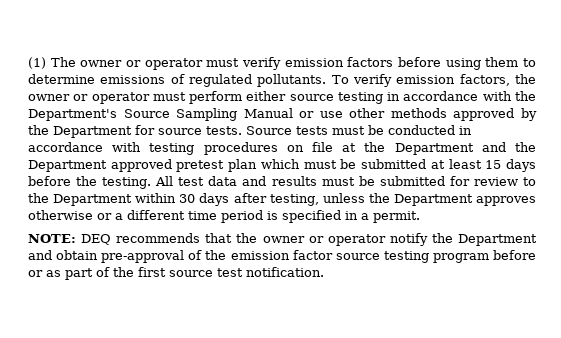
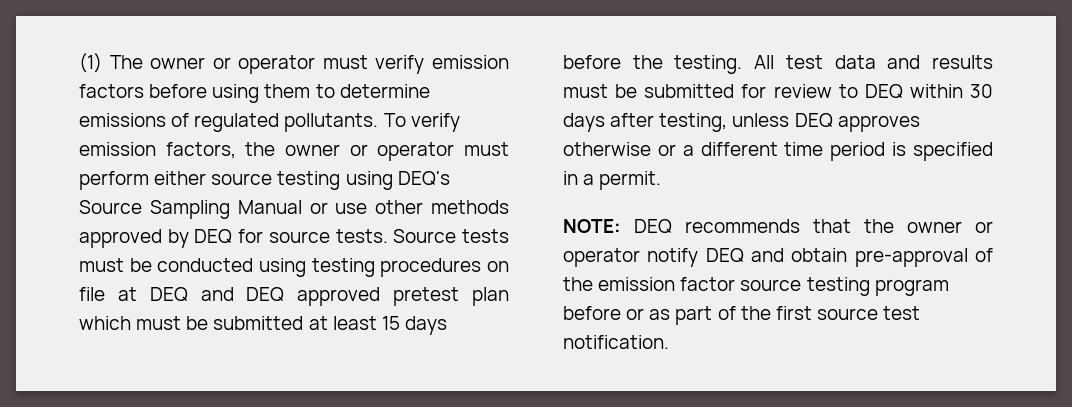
[387,91,536,101] [28,109,117,121] in accordance with the Department's -> [345,171,450,190] using DEQ's
[28,125,132,138] the Department -> [194,229,233,244] DEQ
[459,126,472,135] [28,142,142,152] in accordance with -> [259,258,306,277] using
[364,142,536,155] [28,160,107,172] the Department and the Department -> [149,287,285,302] DEQ and DEQ
[28,193,133,206] the Department -> [864,84,903,99] DEQ
[368,193,473,206] the Department -> [794,113,833,128] DEQ
[431,233,538,246] the Department -> [705,248,744,263] DEQ

